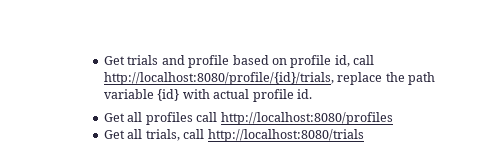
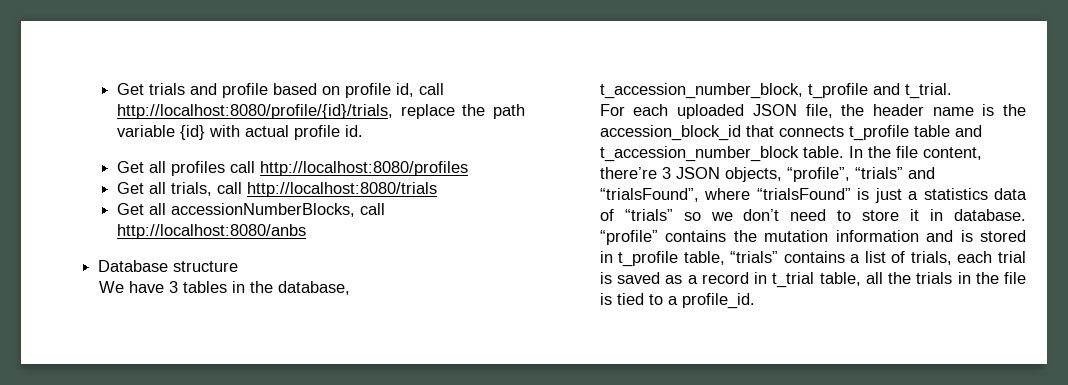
(364, 135) none -> [116,203,385,217] [116,224,306,239] [97,260,238,272] [98,281,350,295] [599,83,952,99] [599,104,1026,119] [599,125,982,141] [599,146,982,162] [599,167,935,182] [599,188,1027,203] [599,209,1026,221] [599,230,1026,245] [599,251,1026,267] [599,272,1026,288] [599,293,755,309] // Get all accessionNumberBlocks, call http://localhost:8080/anbs // Database structure // We have 3 tables in the database, t_accession_number_block, t_profile and t_trial. // For each uploaded JSON file, the header name is the accession_block_id that connects t_profile table and t_accession_number_block table. In the file content, there’re 3 JSON objects, “profile”, “trials” and “trialsFound”, where “trialsFound” is just a statistics data of “trials” so we don’t need to store it in database. “profile” contains the mutation information and is stored in t_profile table, “trials” contains a list of trials, each trial is saved as a record in t_trial table, all the trials in the file is tied to a profile_id.

